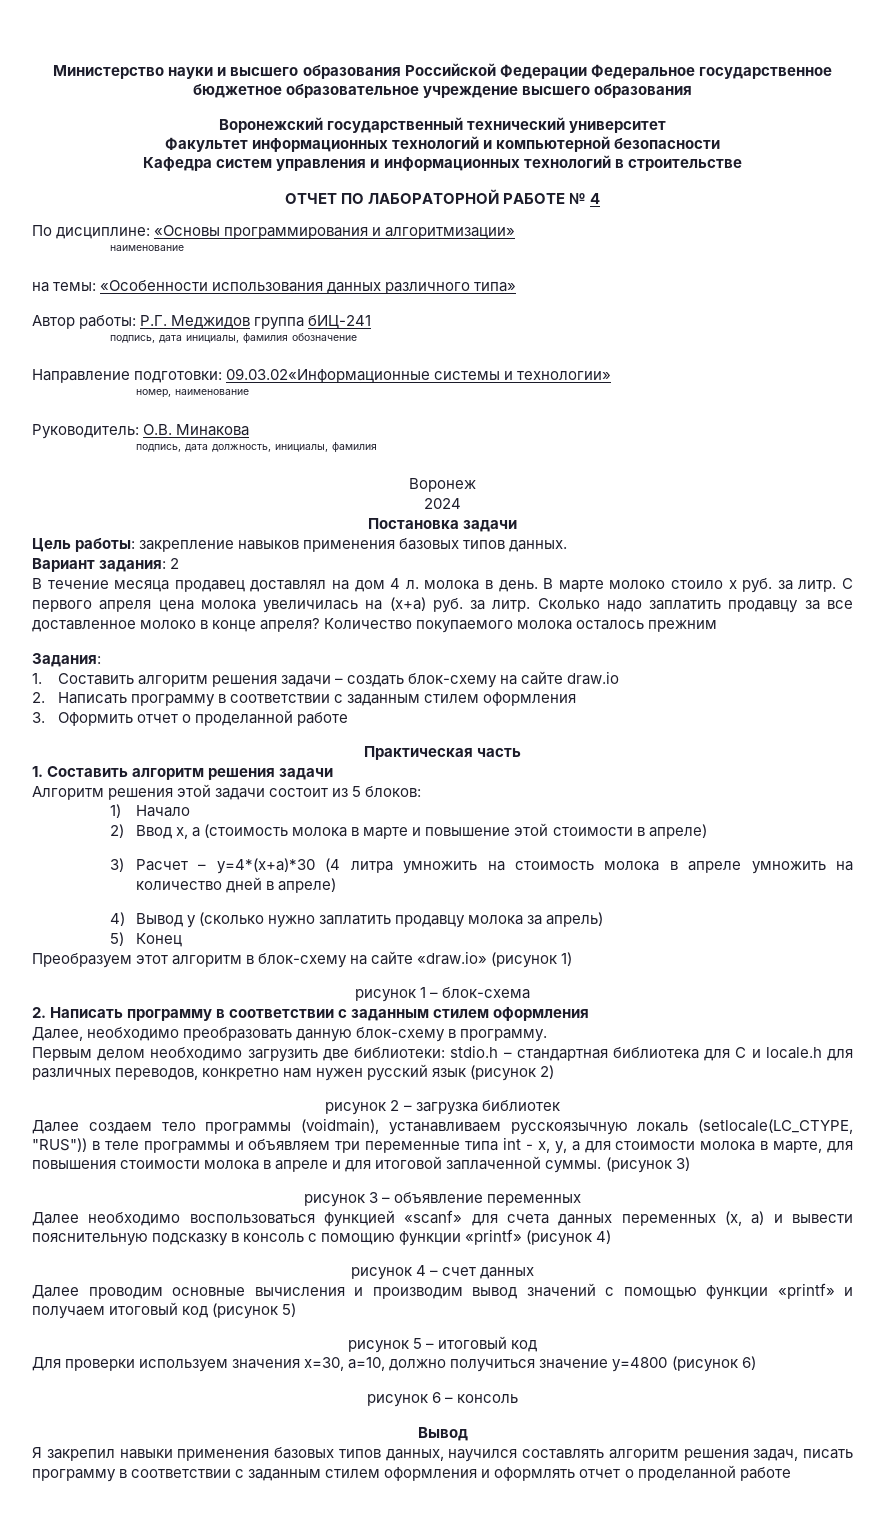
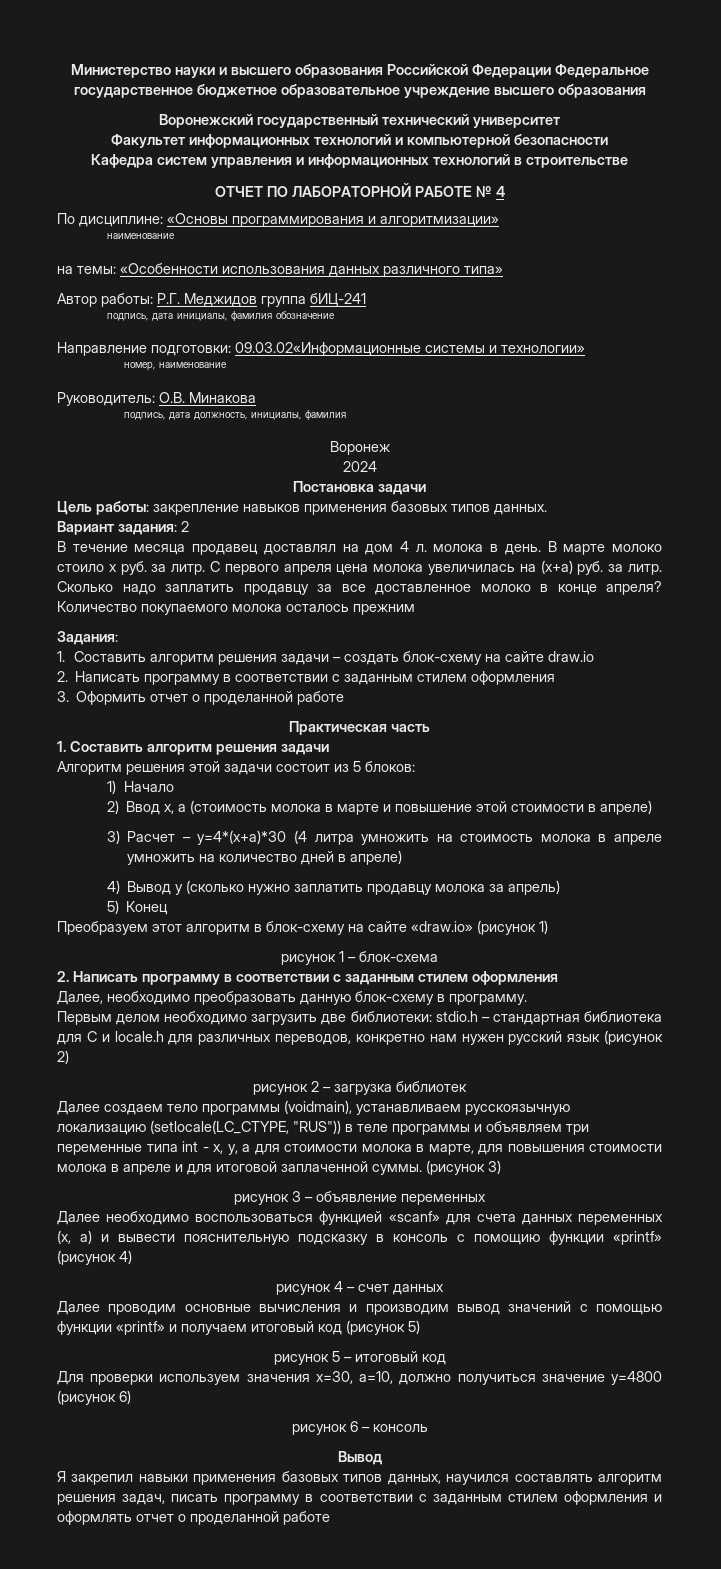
[637,1122,689,1132] локаль -> [57,1124,146,1135] локализацию

